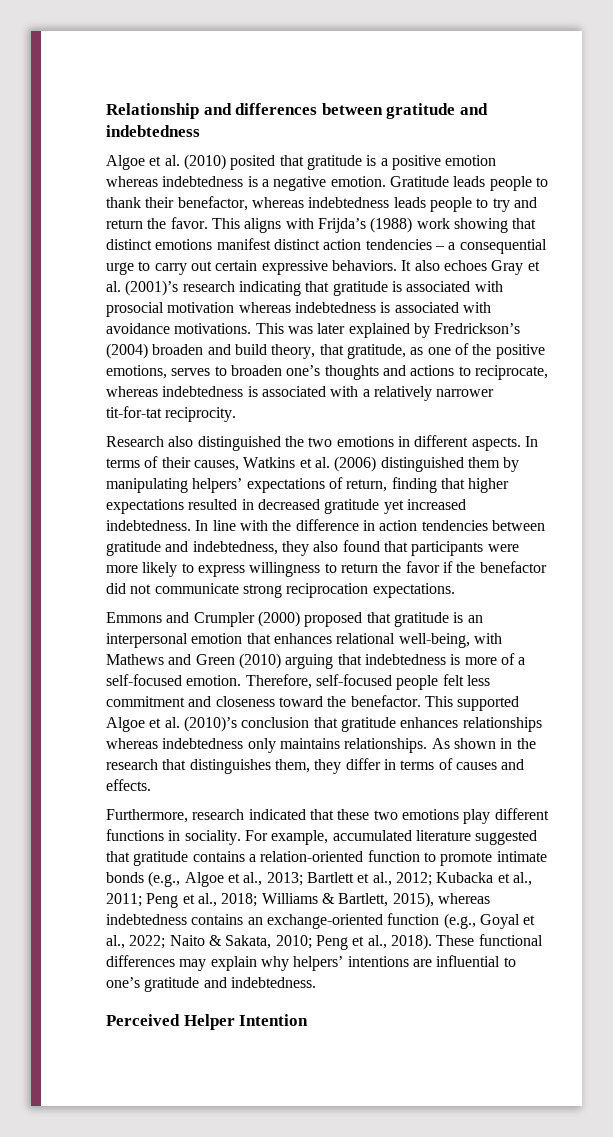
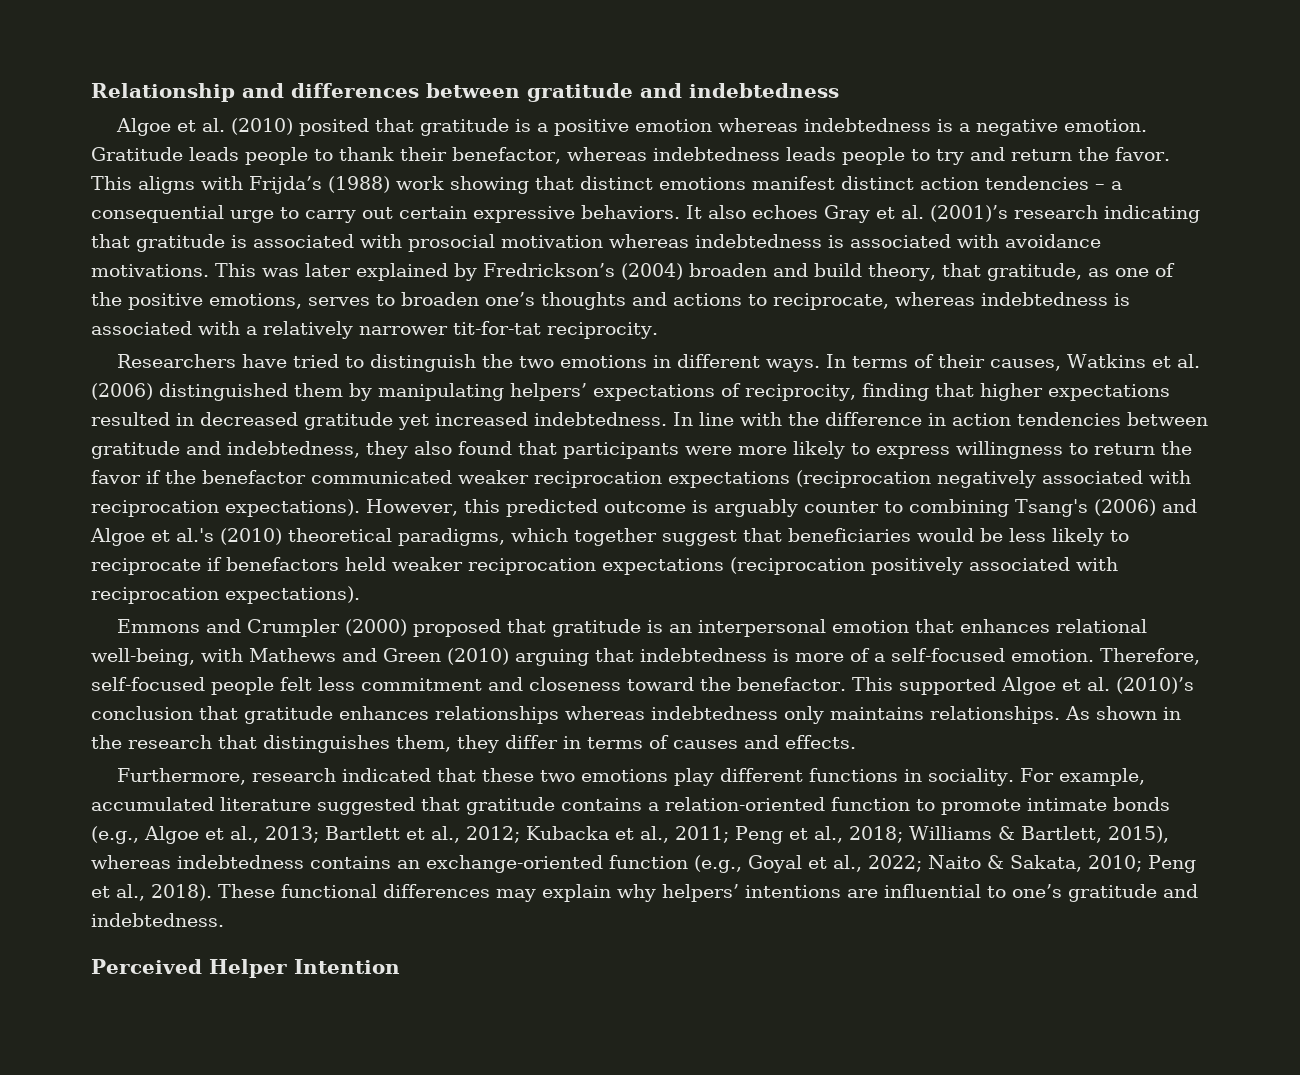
[106,436,281,451] Research also distinguished -> [117,354,477,372] Researchers have tried to distinguish
[471,437,521,451] aspects. -> [766,359,821,372] ways.
[346,479,388,492] return, -> [745,384,856,401] reciprocity,
[106,583,455,598] did not communicate strong reciprocation expectations. -> [311,470,1191,488] [91,499,1197,517] [90,528,1129,546] [91,557,1118,575] [91,586,360,604] communicated weaker reciprocation expectations (reciprocation negatively associated with reciprocation expectations). However, this predicted outcome is arguably counter to combining Tsang's (2006) and Algoe et al.'s (2010) theoretical paradigms, which together suggest that beneficiaries would be less likely to reciprocate if benefactors held weaker reciprocation expectations (reciprocation positively associated with reciprocation expectations).

